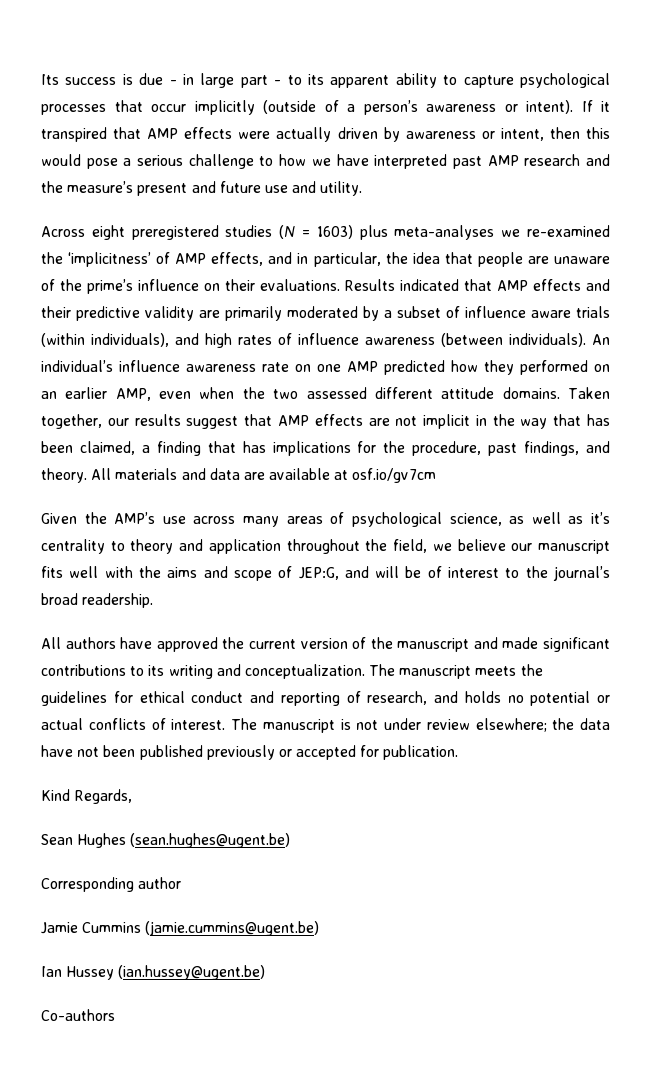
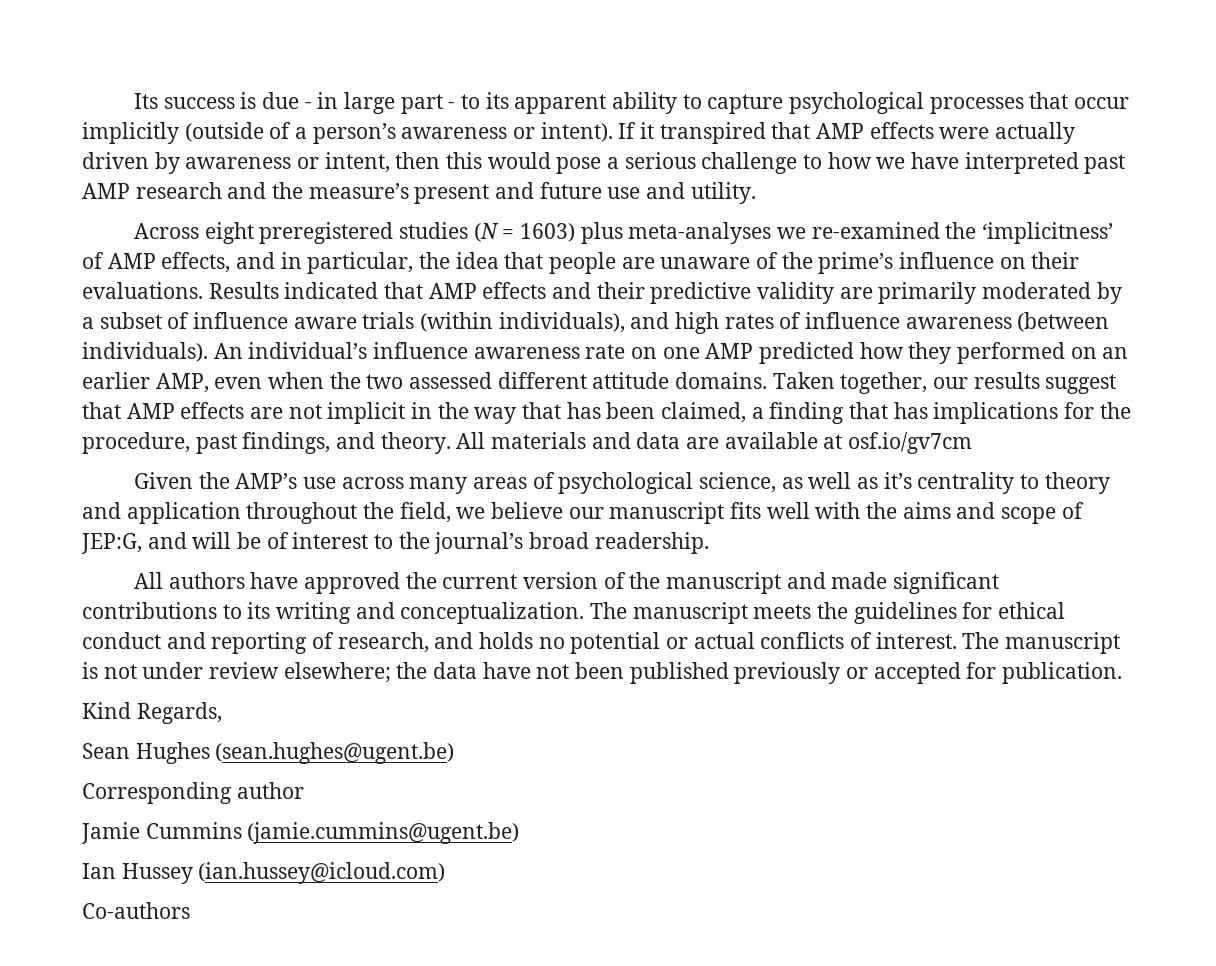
[118,965,266,980] (ian.hussey@ugent.be) -> [198,862,446,884] (ian.hussey@icloud.com)

